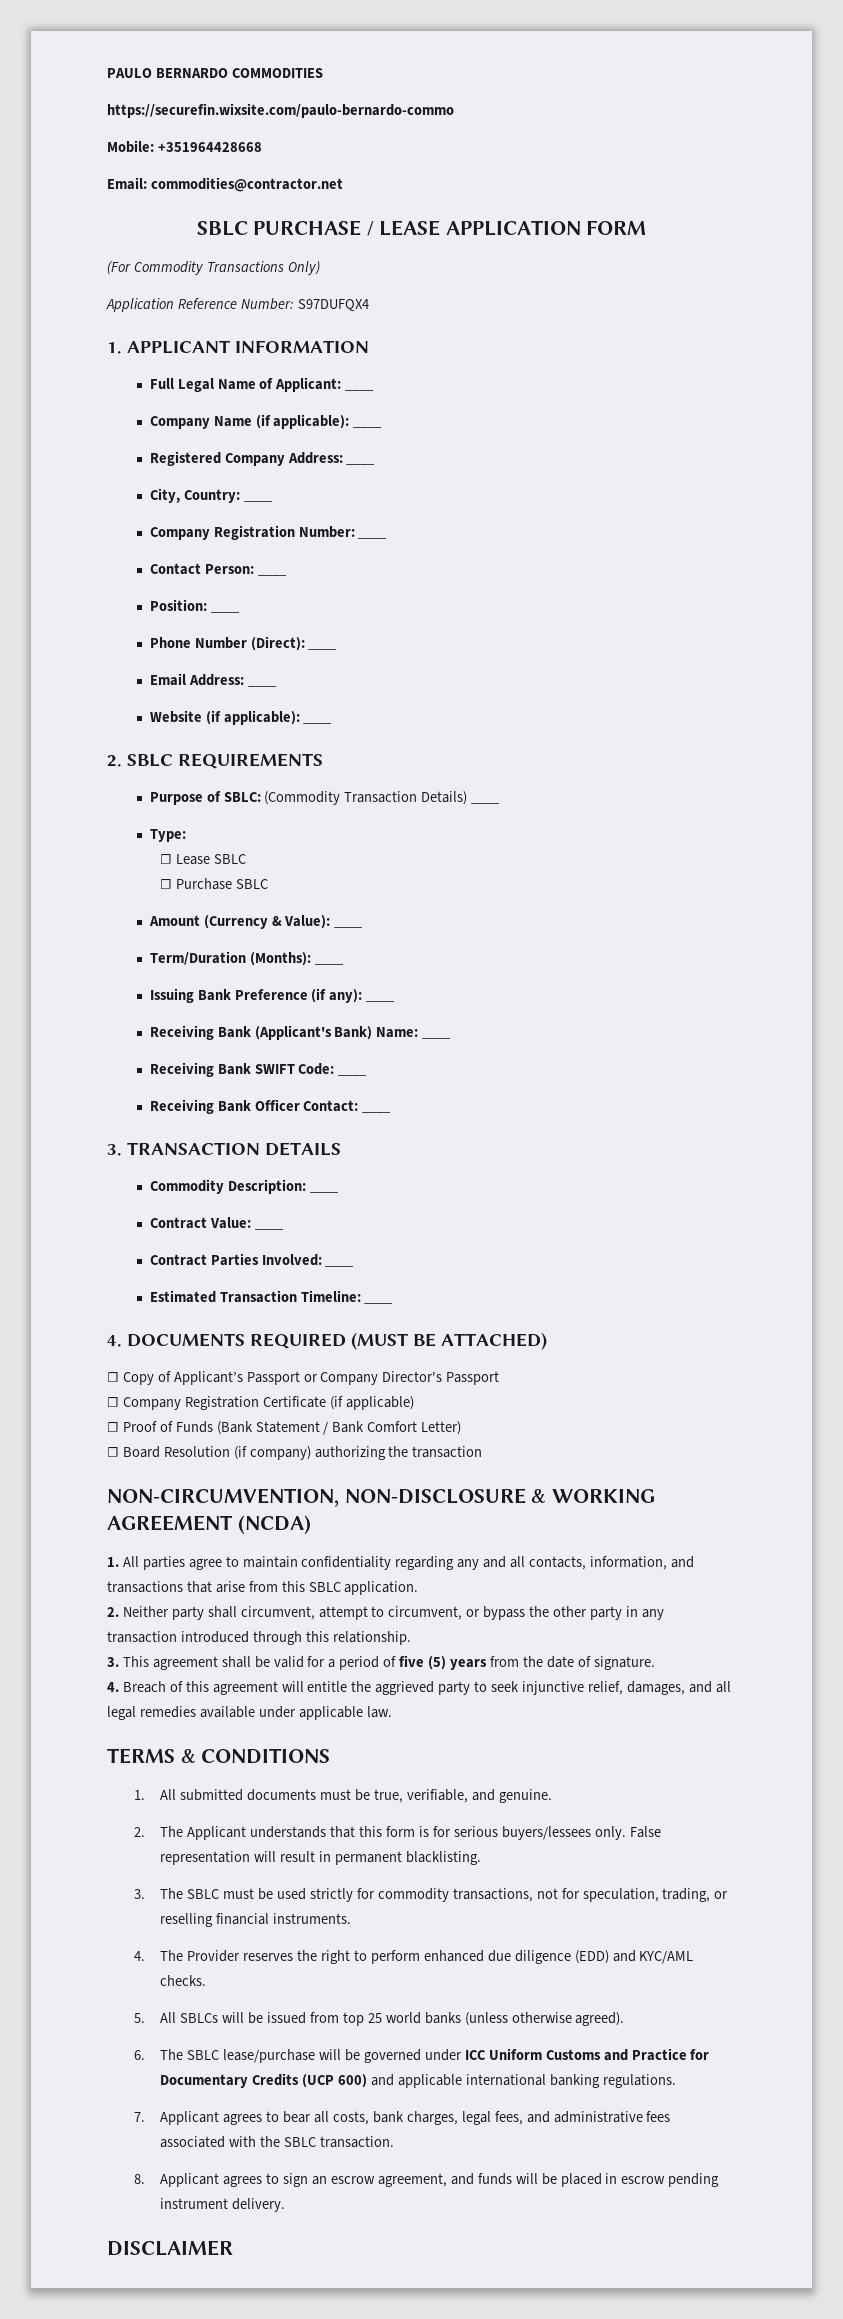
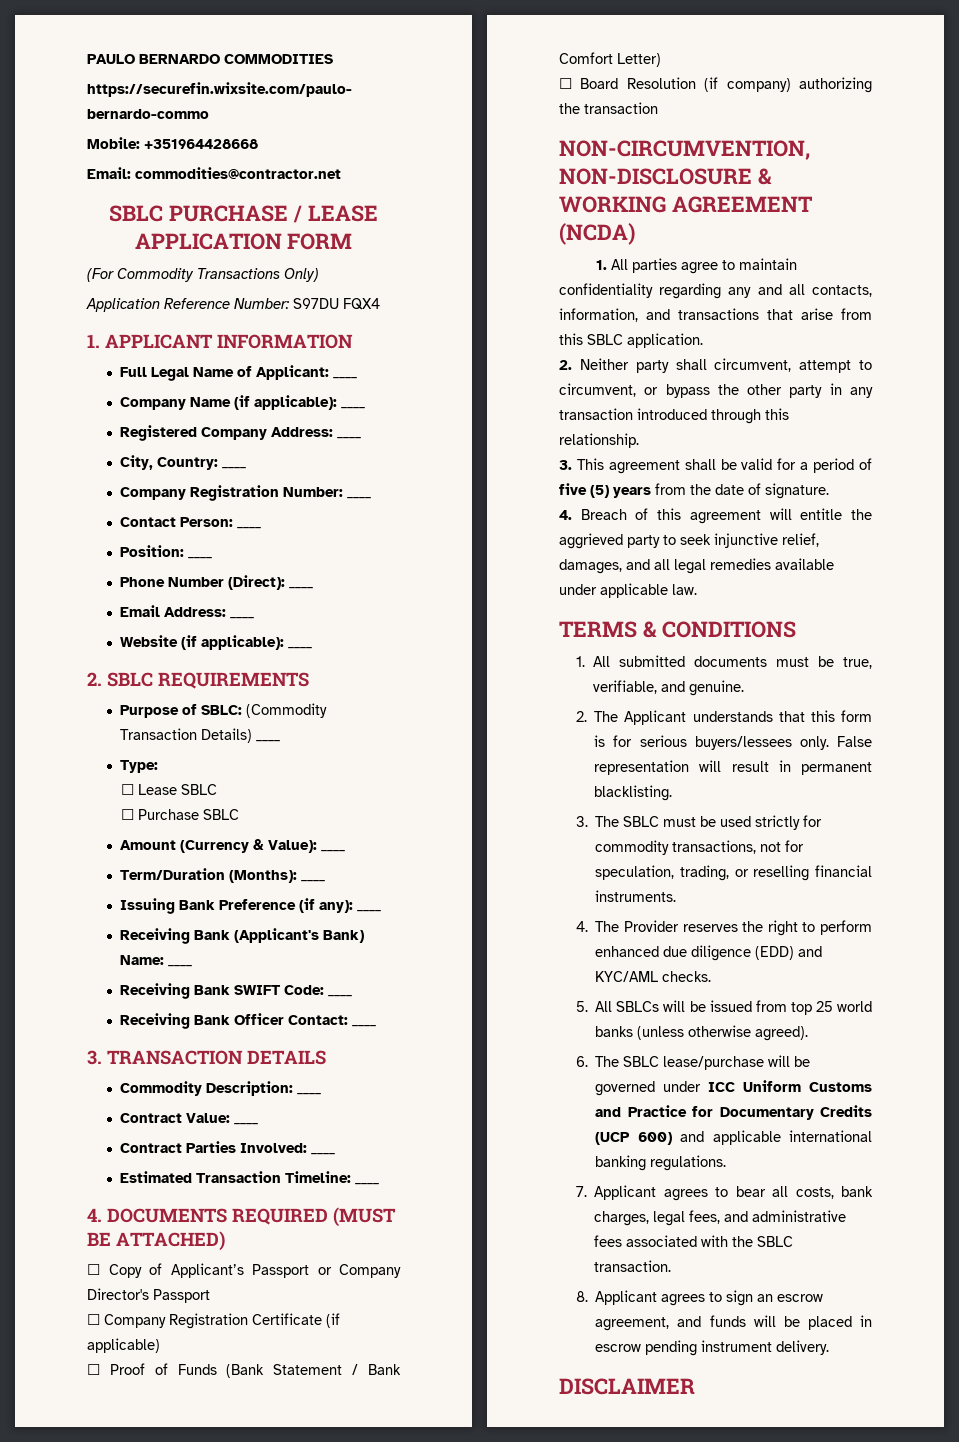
[297,299,369,312] S97DUFQX4 -> [293,298,380,310] S97DU FQX4

